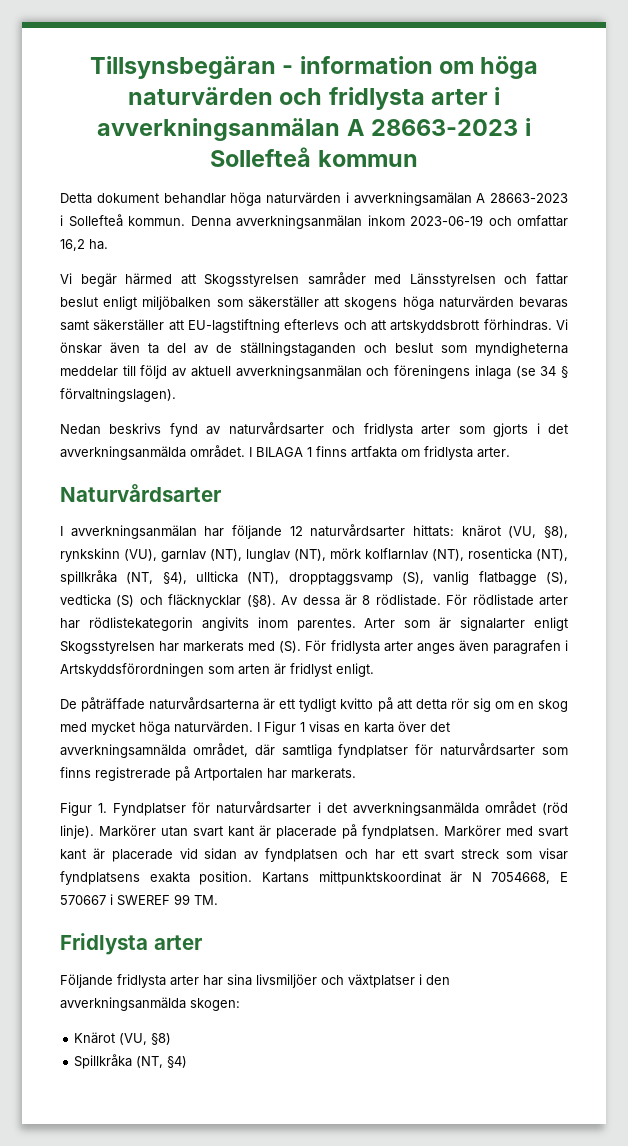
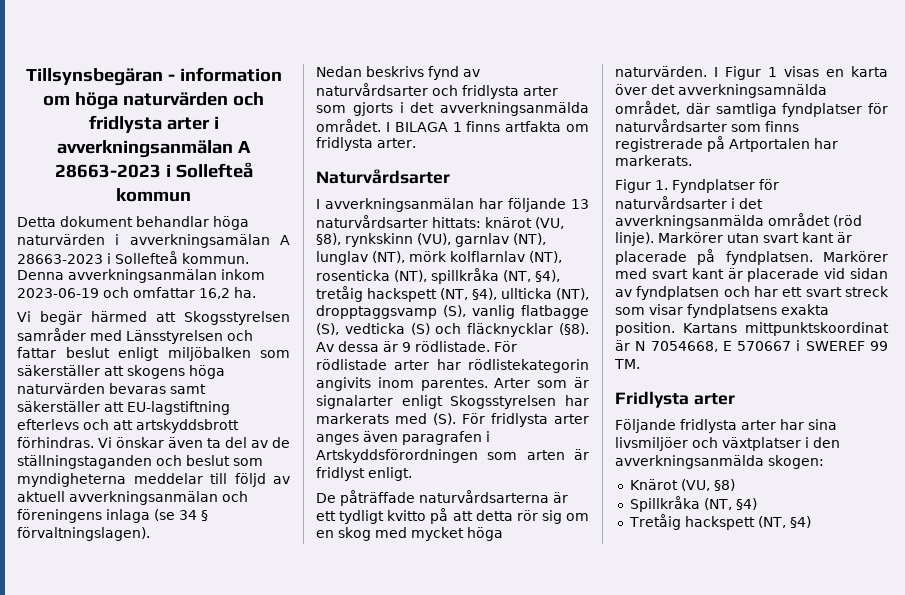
[289,526,303,536] 12 -> [571,199,589,209] 13
(187, 578) none -> [316,286,497,302] tretåig hackspett (NT, §4),
[362,595,371,605] 8 -> [402,342,411,352] 9
(188, 1062) none -> [628,514,811,530] // Tretåig hackspett (NT, §4)

